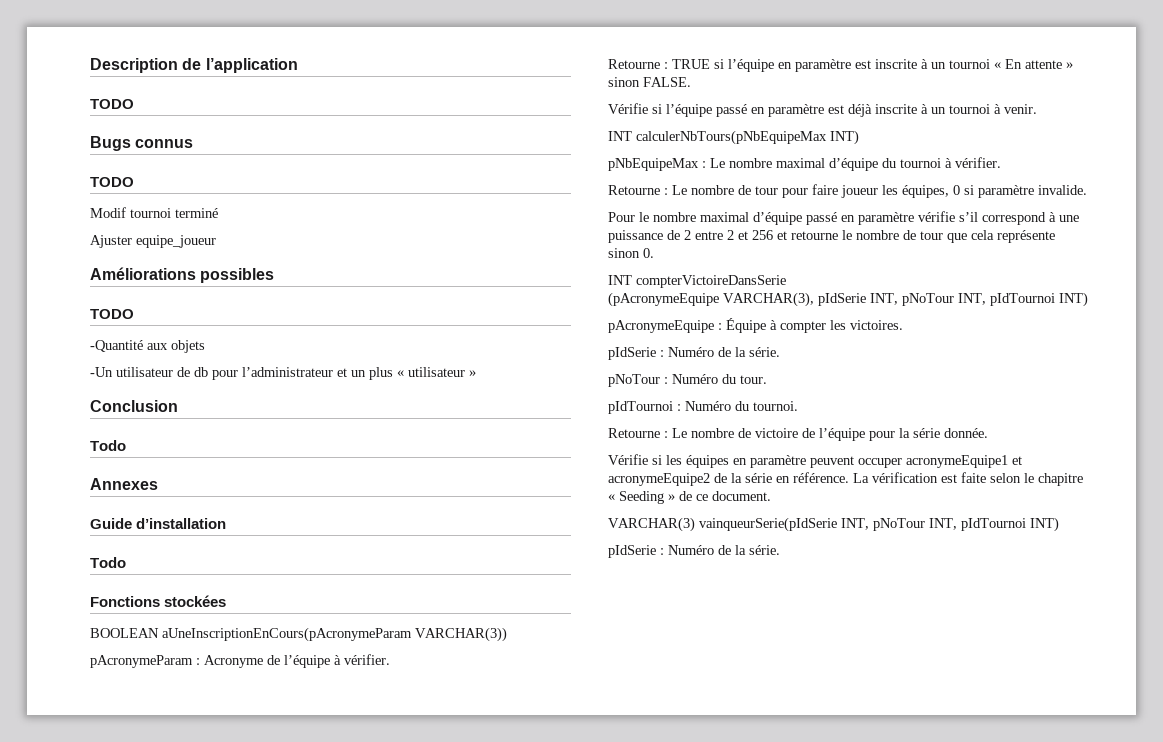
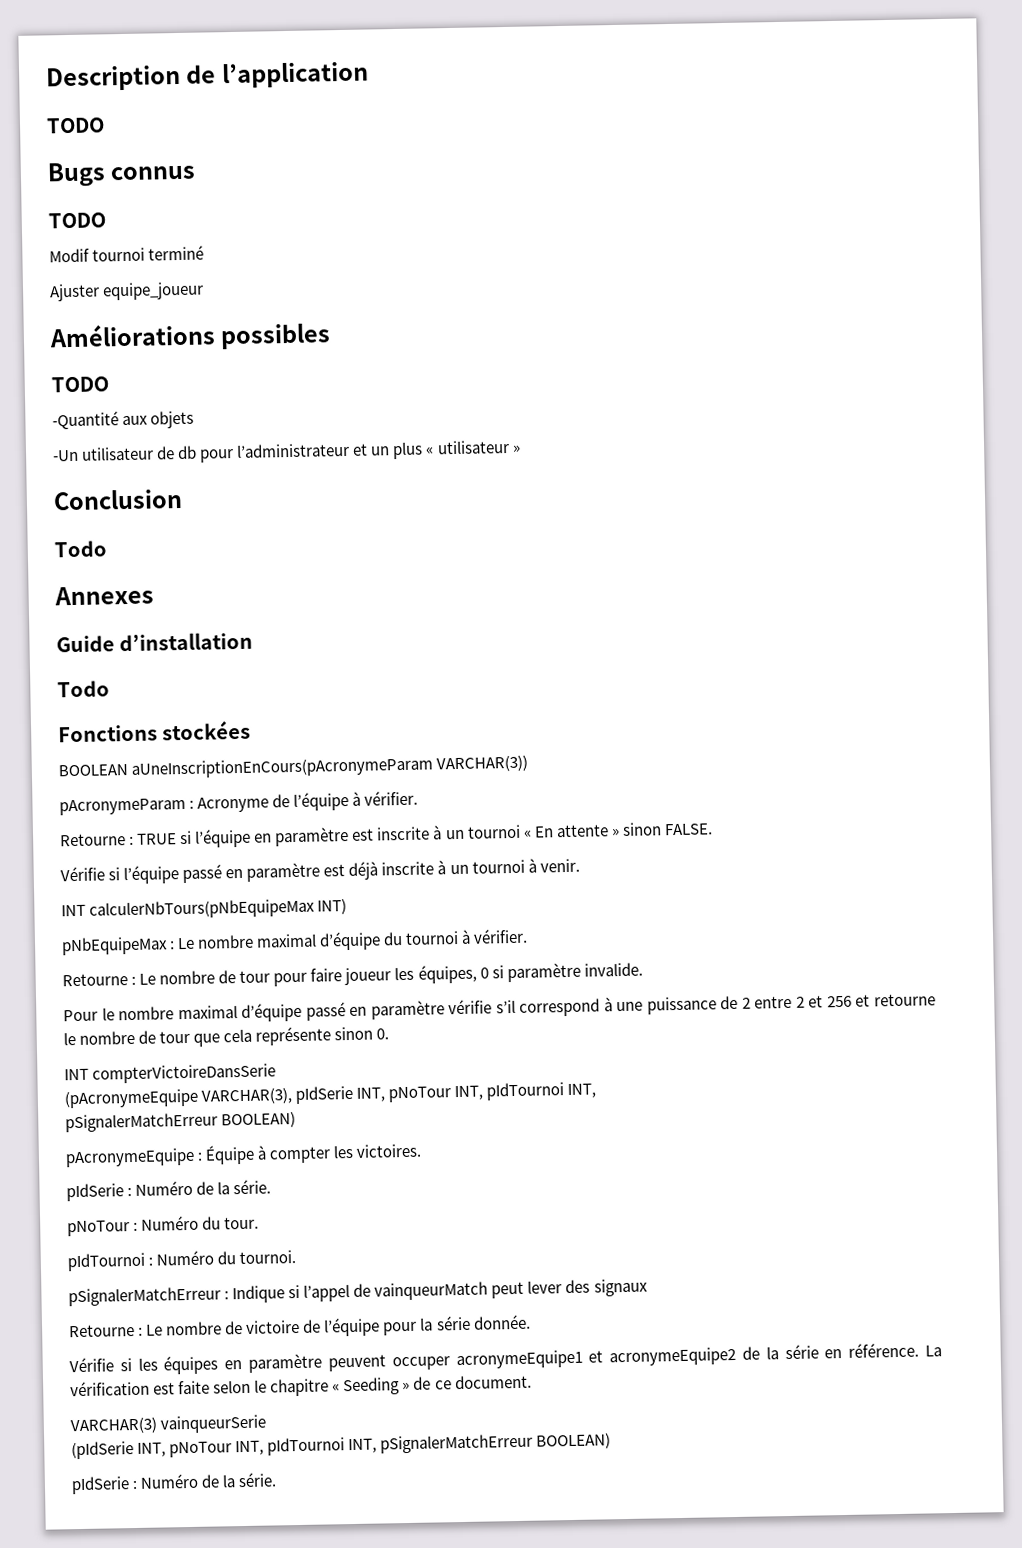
[1059,292,1088,307] INT) -> [567,1083,597,1099] [65,1110,297,1133] INT, // pSignalerMatchErreur BOOLEAN)
(798, 406) none -> [68,1278,648,1307] // pSignalerMatchErreur : Indique si l’appel de vainqueurMatch peut lever des signaux
[699,517,1059,532] vainqueurSerie(pIdSerie INT, pNoTour INT, pIdTournoi INT) -> [160,1414,268,1434] [71,1432,612,1460] vainqueurSerie // (pIdSerie INT, pNoTour INT, pIdTournoi INT, pSignalerMatchErreur BOOLEAN)

